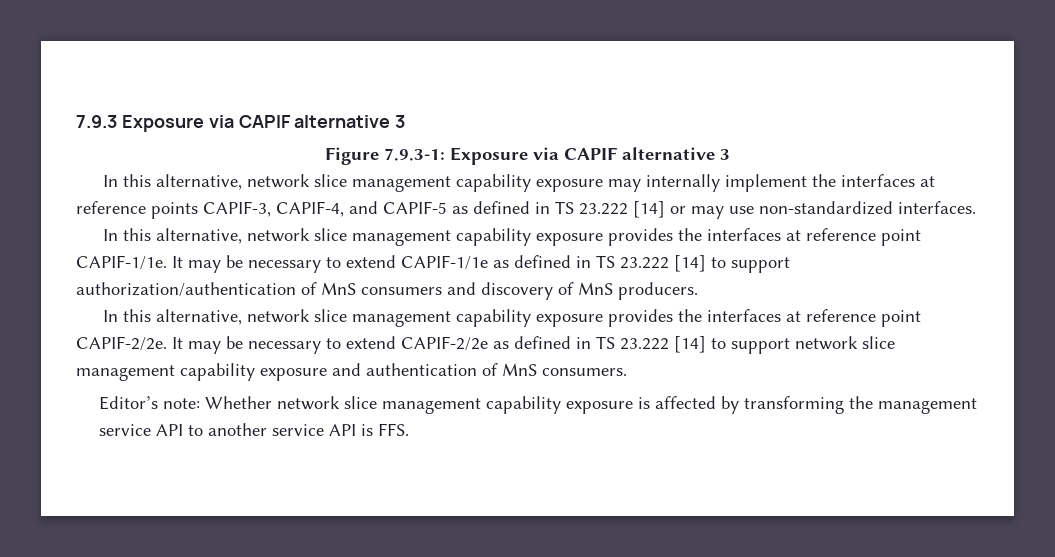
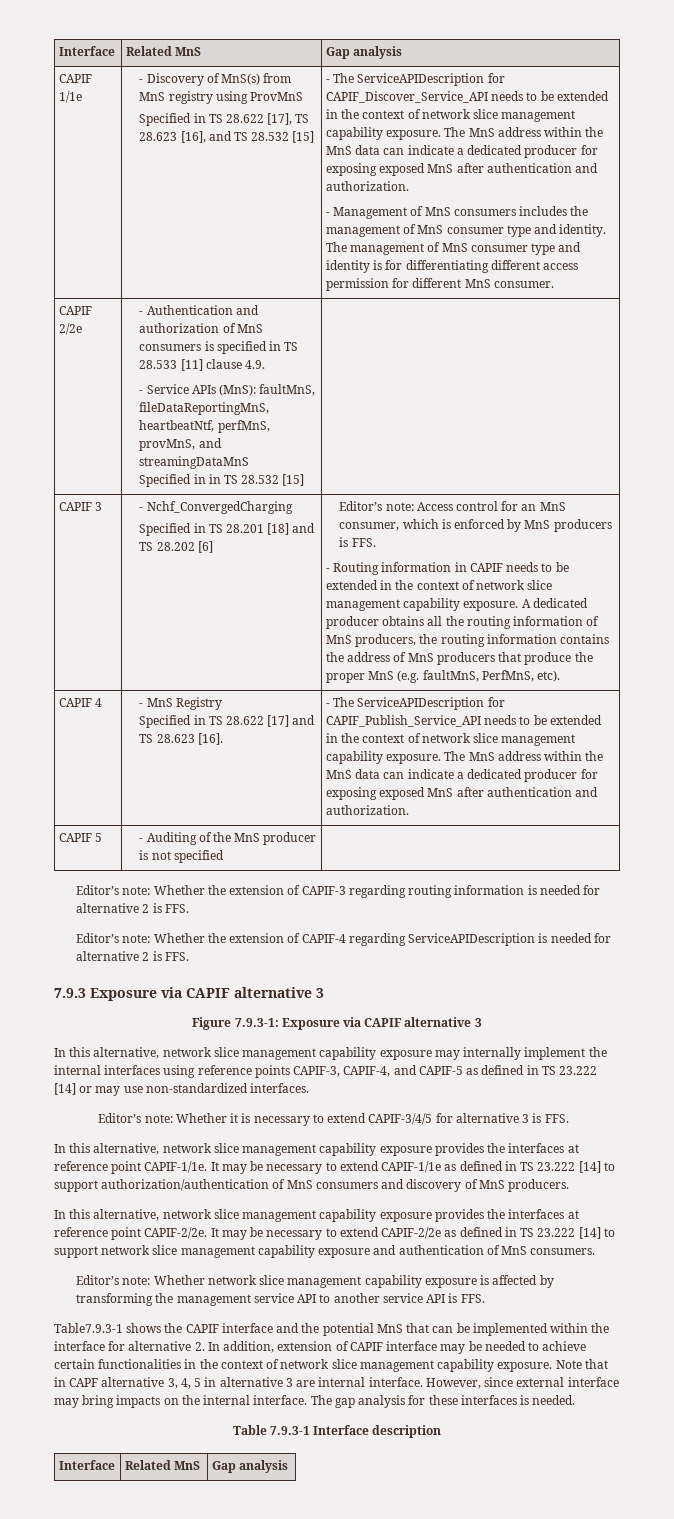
(76, 121) none -> [58,46,115,56] [125,46,202,56] [325,46,403,59] [58,74,92,83] [58,91,82,103] [139,73,292,86] [139,91,303,104] [139,113,310,126] [139,131,315,143] [325,73,505,86] [325,91,609,103] [325,109,576,122] [325,127,604,140] [325,145,598,158] [325,163,599,176] [325,181,409,191] [325,206,589,219] [325,224,607,237] [325,242,582,255] [325,260,579,273] [325,278,554,291] [58,306,92,315] [58,323,82,335] [139,305,259,315] [139,323,263,333] [139,341,299,354] [139,359,265,371] [139,384,316,396] [139,402,270,415] [139,420,270,433] [139,438,222,451] [139,456,250,469] [139,474,305,487] [58,502,103,511] [139,501,293,514] [139,523,316,536] [139,541,213,553] [339,501,566,511] [339,519,612,532] [339,537,376,547] [325,562,569,575] [325,580,553,590] [325,598,588,611] [325,616,600,629] [325,634,610,647] [325,652,593,665] [325,670,561,683] [58,698,103,707] [139,697,222,710] [139,715,316,728] [139,733,223,745] [325,697,505,710] [325,715,602,727] [325,733,576,746] [325,751,604,764] [325,769,598,782] [325,787,599,800] [325,805,409,815] [58,833,103,842] [139,832,317,845] [139,850,224,863] [76,885,601,898] [76,903,189,913] [76,933,611,946] [76,951,189,961] Interface | Related MnS | Gap analysis // CAPIF 1/1e | - Discovery of MnS(s) from MnS registry using ProvMnS // Specified in TS 28.622 [17], TS 28.623 [16], and TS 28.532 [15] | - The ServiceAPIDescription for CAPIF_Discover_Service_API needs to be extended in the context of network slice management capability exposure. The MnS address within the MnS data can indicate a dedicated producer for exposing exposed MnS after authentication and authorization. // - Management of MnS consumers includes the management of MnS consumer type and identity. The management of MnS consumer type and identity is for differentiating different access permission for different MnS consumer. // CAPIF 2/2e | - Authentication and authorization of MnS consumers is specified in TS 28.533 [11] clause 4.9. // - Service APIs (MnS): faultMnS, fileDataReportingMnS, heartbeatNtf, perfMnS, provMnS, and streamingDataMnS // Specified in in TS 28.532 [15] | // CAPIF 3 | - Nchf_ConvergedCharging // Specified in TS 28.201 [18] and TS 28.202 [6] | Editor’s note: Access control for an MnS consumer, which is enforced by MnS producers is FFS. // - Routing information in CAPIF needs to be extended in the context of network slice management capability exposure. A dedicated producer obtains all the routing information of MnS producers, the routing information contains the address of MnS producers that produce the proper MnS (e.g. faultMnS, PerfMnS, etc). // CAPIF 4 | - MnS Registry // Specified in TS 28.622 [17] and TS 28.623 [16]. | - The ServiceAPIDescription for CAPIF_Publish_Service_API needs to be extended in the context of network slice management capability exposure. The MnS address within the MnS data can indicate a dedicated producer for exposing exposed MnS after authentication and authorization. // CAPIF 5 | - Auditing of the MnS producer is not specified | // Editor’s note: Whether the extension of CAPIF-3 regarding routing information is needed for alternative 2 is FFS. // Editor’s note: Whether the extension of CAPIF-4 regarding ServiceAPIDescription is needed for alternative 2 is FFS. //
[841,174,936,187] interfaces at -> [54,1065,196,1078] internal interfaces using
(976, 207) none -> [98,1113,569,1126] // Editor’s note: Whether it is necessary to extend CAPIF-3/4/5 for alternative 3 is FFS.
(409, 429) none -> [54,1323,610,1336] [54,1341,587,1354] [54,1359,608,1372] [54,1377,619,1389] [54,1395,576,1408] [232,1425,442,1438] [58,1460,115,1470] [124,1460,201,1470] [211,1460,289,1473] // Table7.9.3-1 shows the CAPIF interface and the potential MnS that can be implemented within the interface for alternative 2. In addition, extension of CAPIF interface may be needed to achieve certain functionalities in the context of network slice management capability exposure. Note that in CAPF alternative 3, 4, 5 in alternative 3 are internal interface. However, since external interface may bring impacts on the internal interface. The gap analysis for these interfaces is needed. // Table 7.9.3-1 Interface description // Interface | Related MnS | Gap analysis

